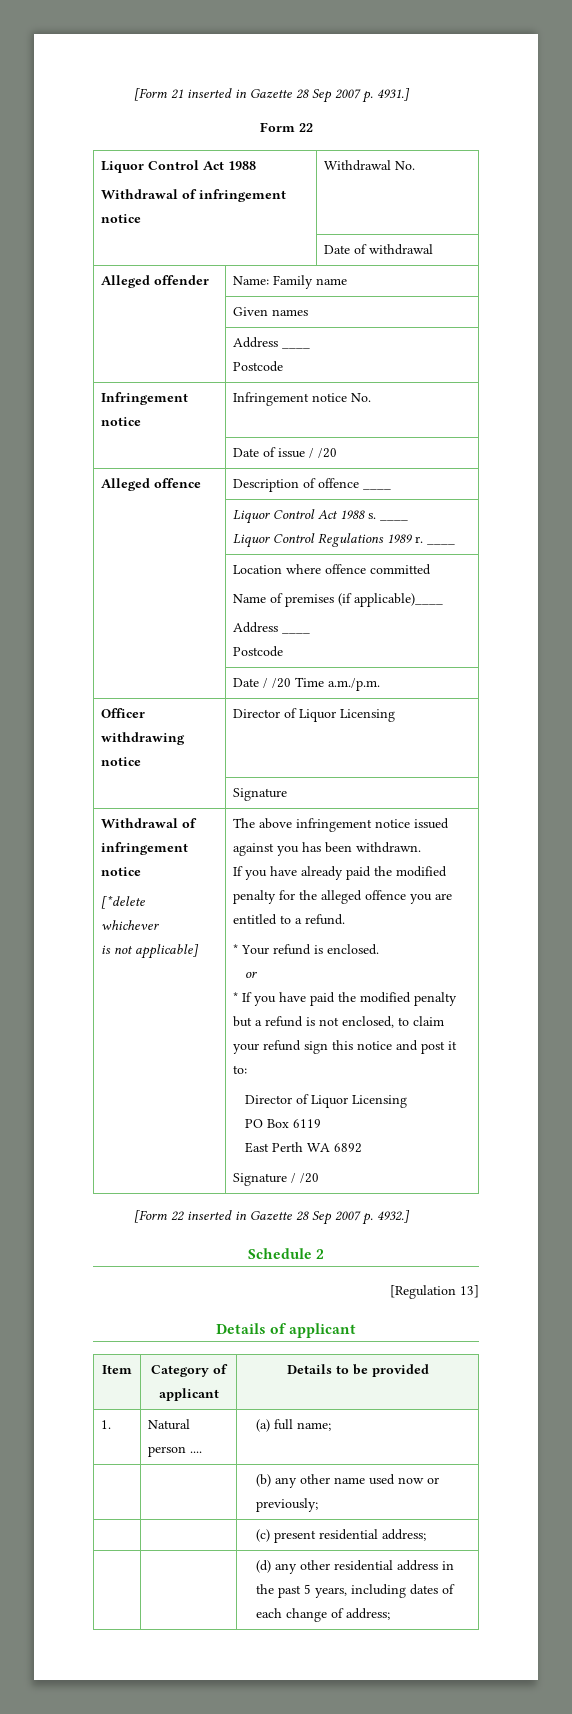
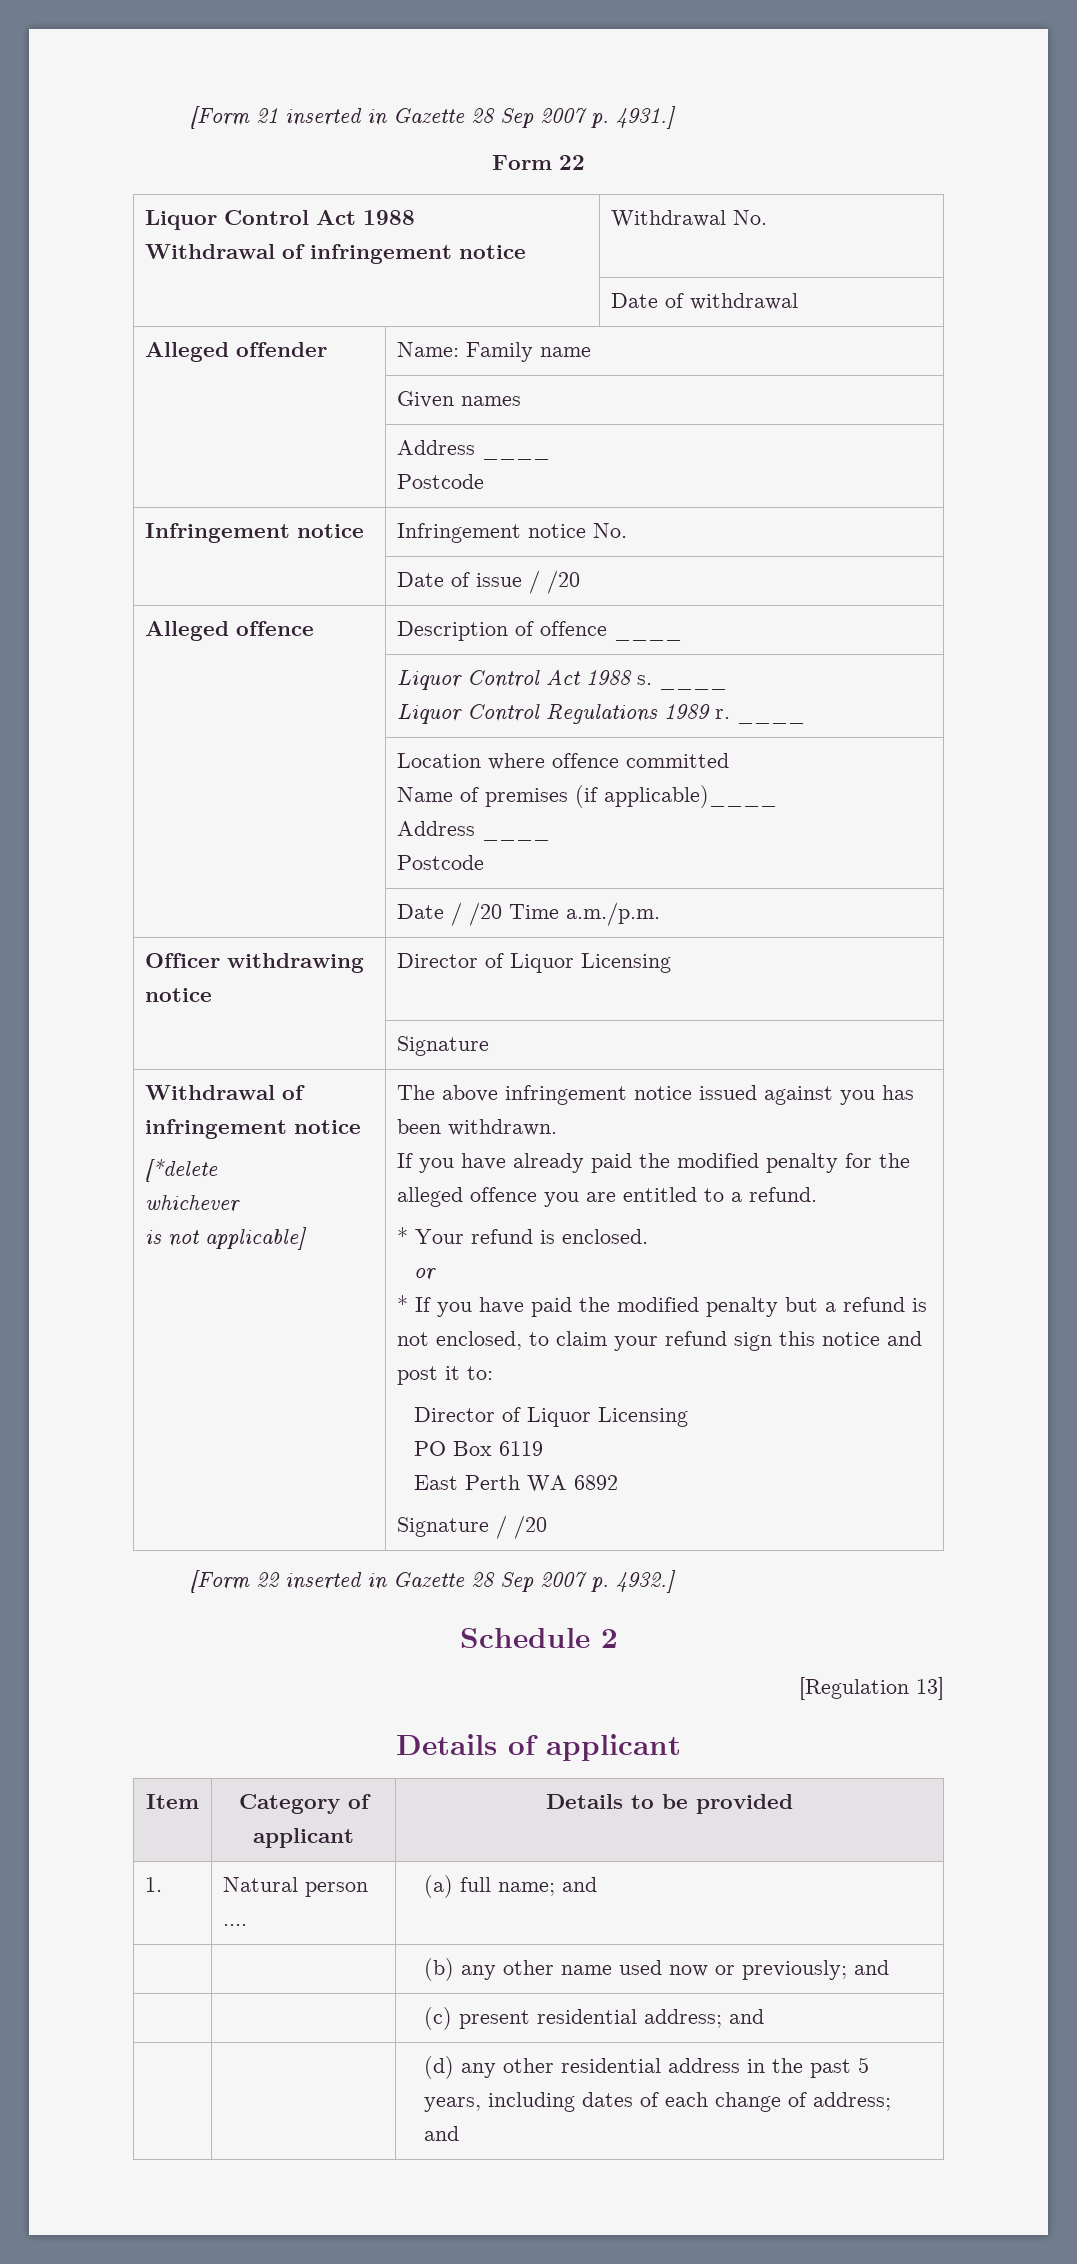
(332, 1426) none -> [562,1877,598,1892] and
(319, 1505) none -> [854,1960,890,1975] and
(427, 1535) none -> [729,2009,765,2024] and
(391, 1614) none -> [424,2126,460,2141] and

